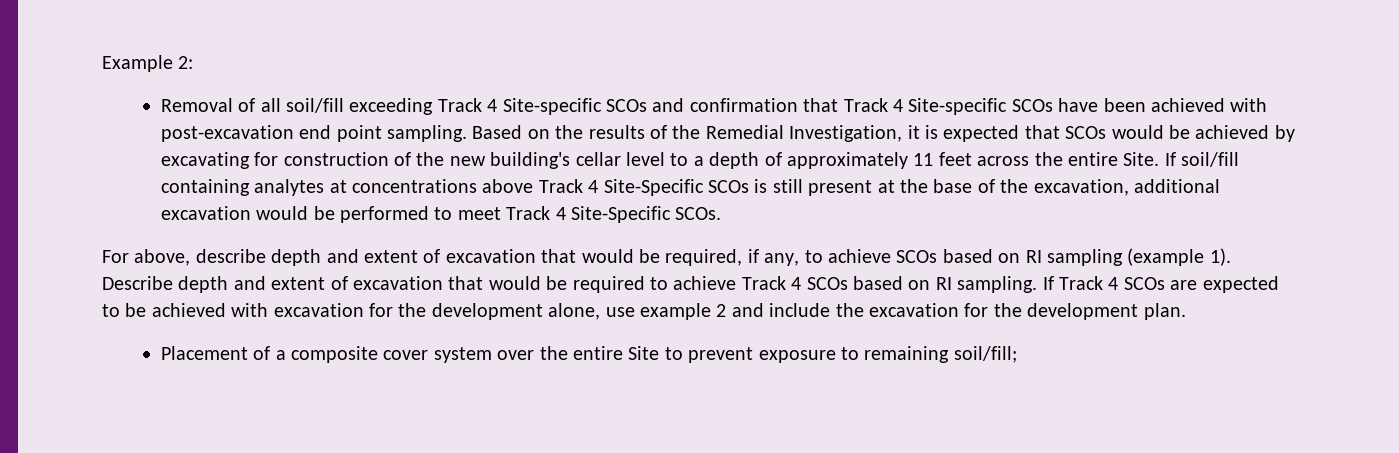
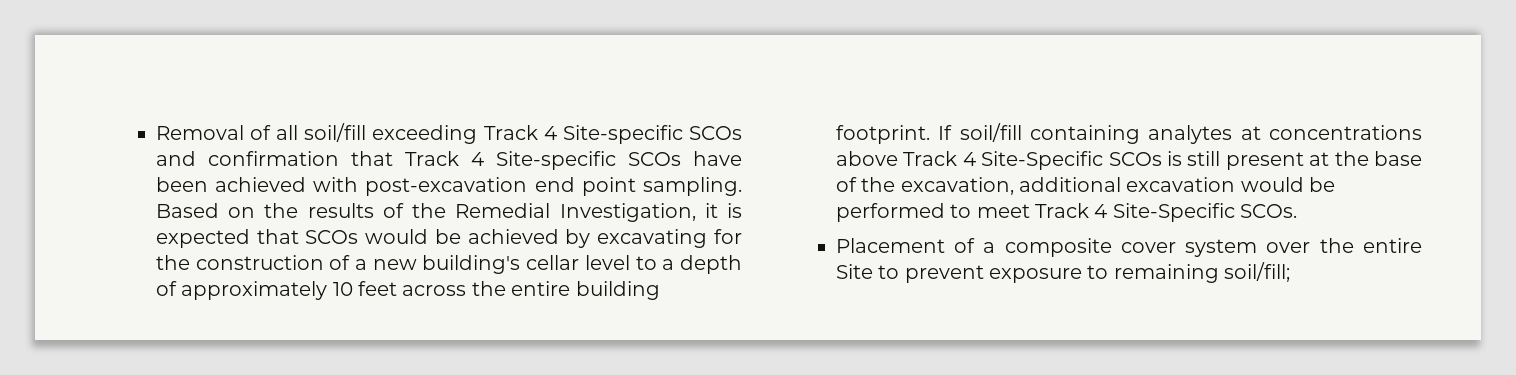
[102,55,194,72] Example 2: // -> (155, 132) none
(279, 159) none -> [155,255,190,270] the
[416,152,445,166] the -> [355,259,368,270] a
[913,153,934,166] 11 -> [332,282,353,296] 10
[1123,152,1160,166] Site. -> [575,281,660,300] [835,125,930,144] building footprint.
[102,248,1231,266] [102,276,1279,293] [102,303,1186,320] // For above, describe depth and extent of excavation that would be required, if any, to achieve SCOs based on RI sampling (example 1). Describe depth and extent of excavation that would be required to achieve Track 4 SCOs based on RI sampling. If Track 4 SCOs are expected to be achieved with excavation for the development alone, use example 2 and include the excavation for the development plan. -> (1298, 211) none

